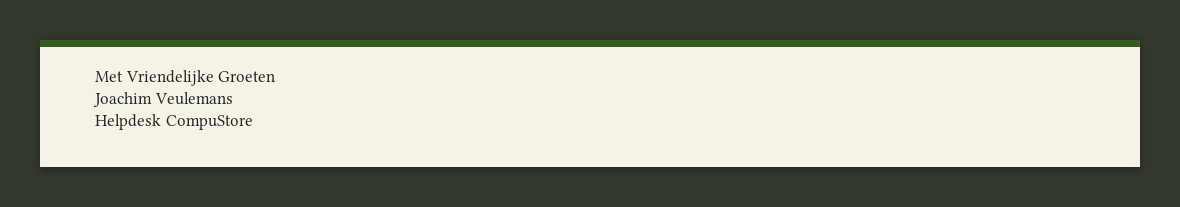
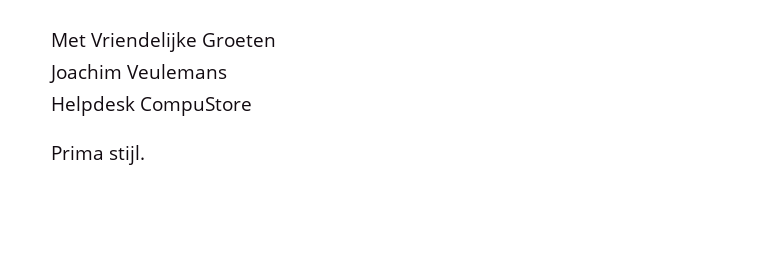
(253, 122) none -> [51,145,145,165] // Prima stijl.

